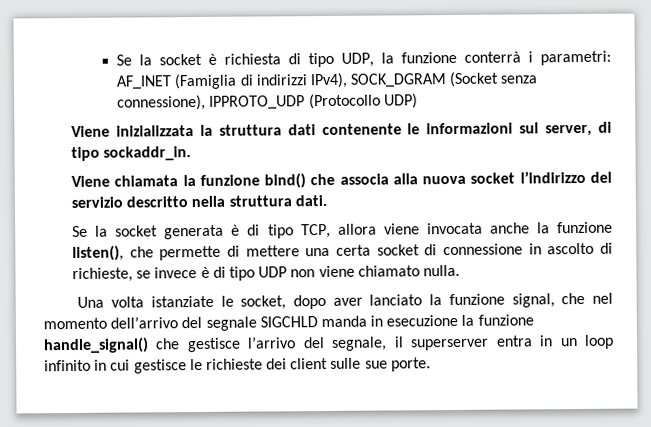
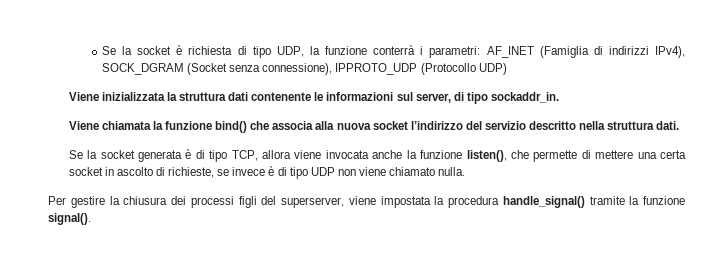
[424,243,524,256] di connessione -> (103, 171) none
[77,292,613,310] [43,314,534,331] [43,334,614,354] [44,357,431,374] Una volta istanziate le socket, dopo aver lanciato la funzione signal, che nel momento dell’arrivo del segnale SIGCHLD manda in esecuzione la funzione handle_signal() che gestisce l’arrivo del segnale, il superserver entra in un loop infinito in cui gestisce le richieste dei client sulle sue porte. -> [48,196,685,208] [48,213,91,225] Per gestire la chiusura dei processi figli del superserver, viene impostata la procedura handle_signal() tramite la funzione signal().

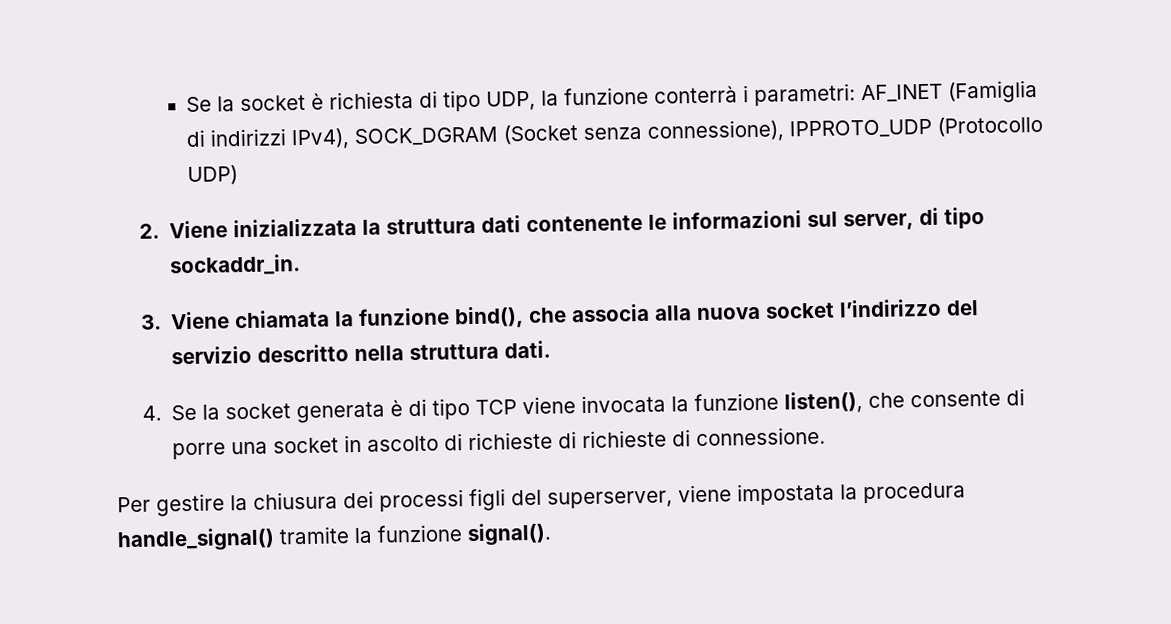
(507, 69) none -> [138,223,160,239] 2.
(559, 97) none -> [139,314,162,330] 3.
[215,121,248,133] bind() -> [454,306,525,329] bind(),
(680, 125) none -> [141,405,162,421] 4.
[231,150,292,161] TCP, allora -> [475,399,518,415] TCP
[372,150,403,159] anche -> (667, 404) none
[533,150,686,162] [68,166,466,179] permette di mettere una certa socket in ascolto di richieste, se invece è di tipo UDP non viene chiamato nulla. -> [910,388,1026,408] [172,426,827,460] consente di porre una socket in ascolto di richieste di richieste di connessione.

